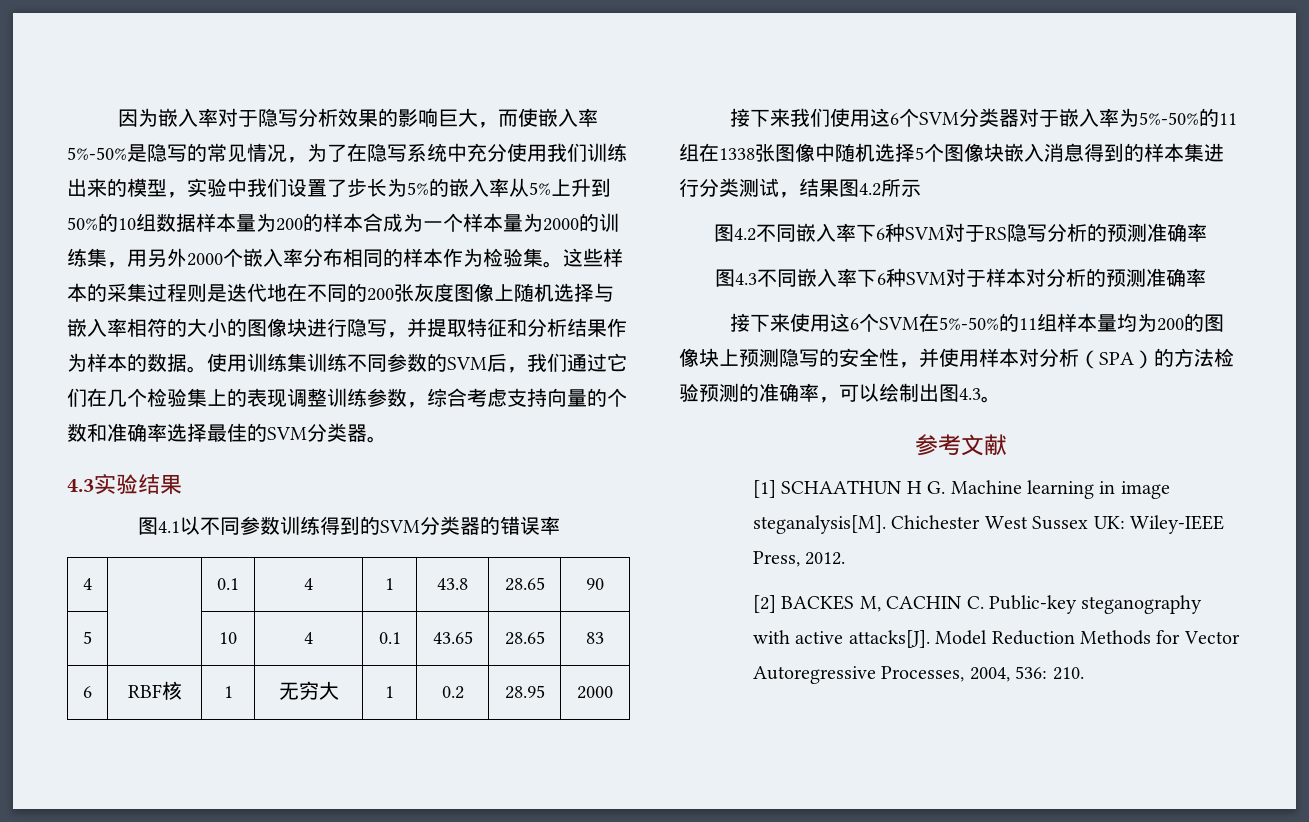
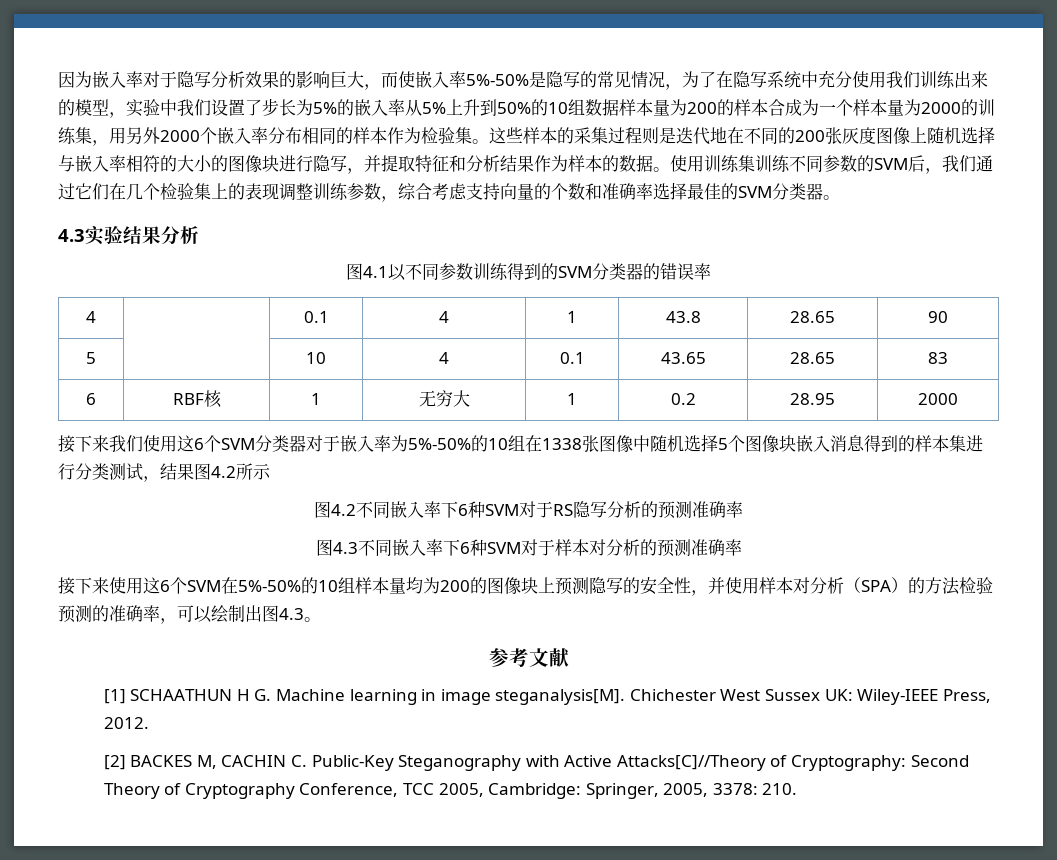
(182, 484) none -> [161,226,199,245] 分析
[1219,113,1238,125] 11 -> [488,438,508,450] 10
[1019,318,1038,330] 11 -> [318,580,338,592] 10
[989,595,1203,614] [753,630,1240,648] [753,666,1048,684] Public-key steganography with active attacks[J]. Model Reduction Methods for Vector Autoregressive Processes, 2004, 536: -> [311,755,969,771] [103,783,758,799] Public-Key Steganography with Active Attacks[C]//Theory of Cryptography: Second Theory of Cryptography Conference, TCC 2005, Cambridge: Springer, 2005, 3378:

